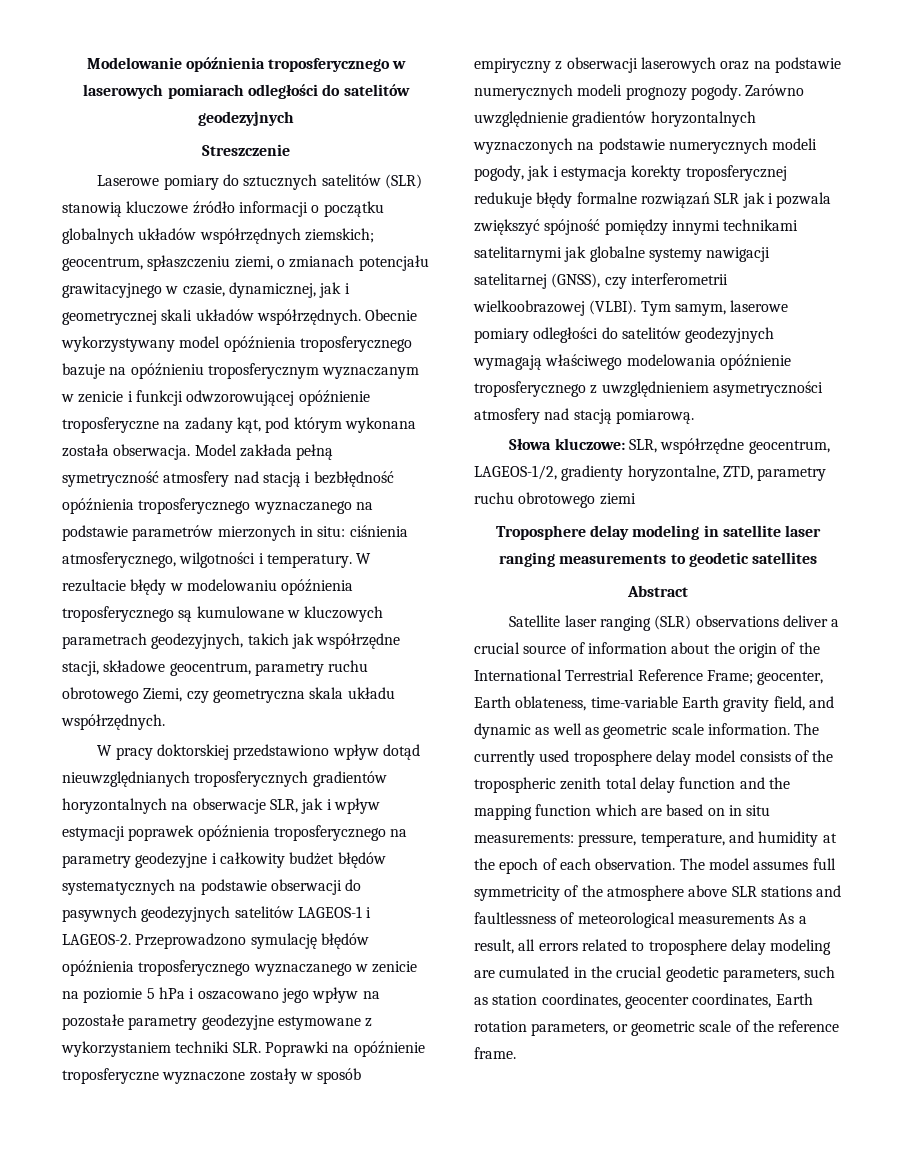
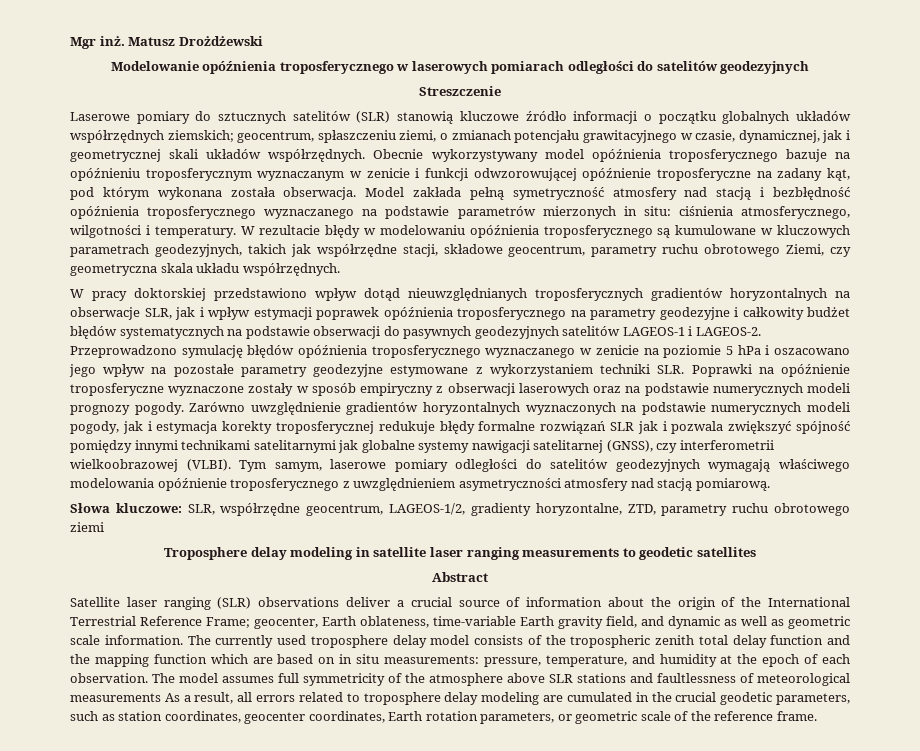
(86, 63) none -> [70,36,263,49] Mgr inż. Matusz Drożdżewski //

